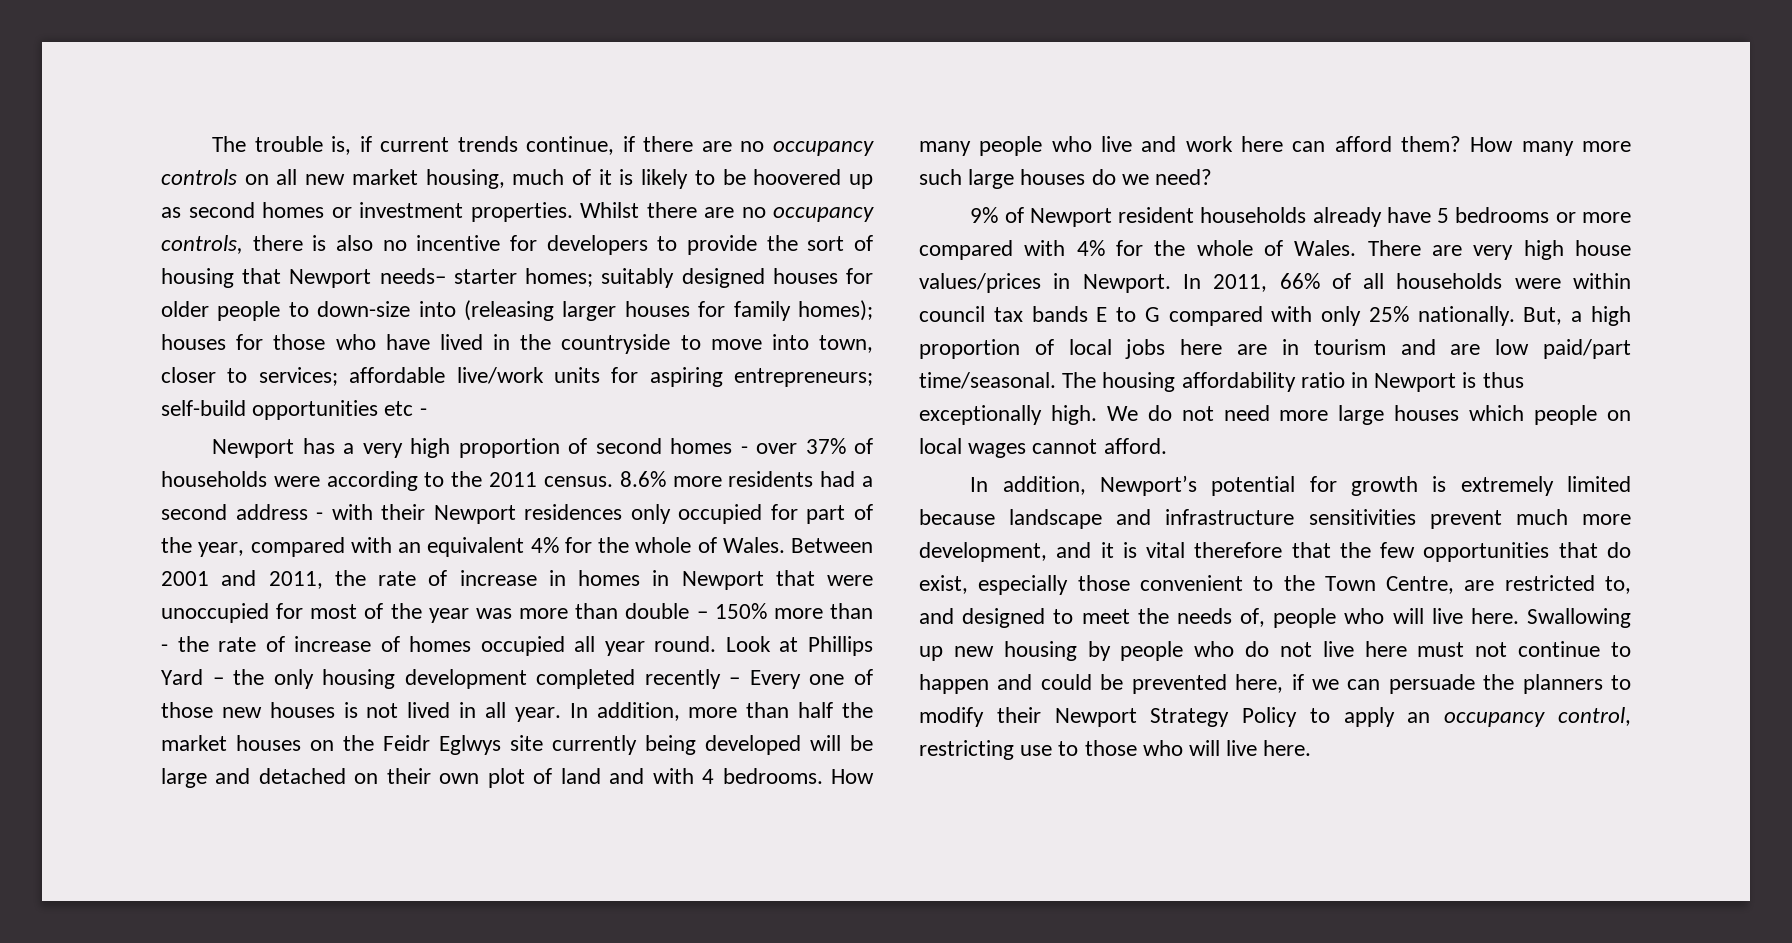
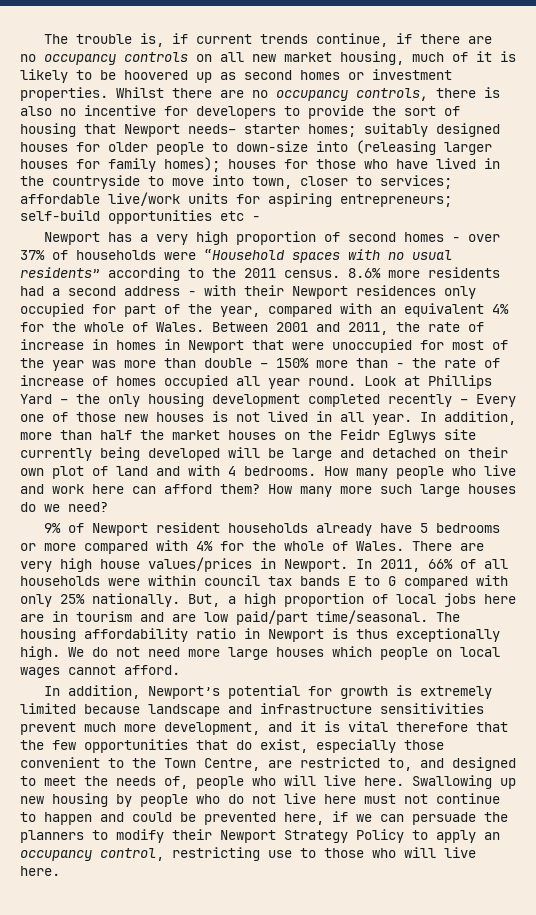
(320, 481) none -> [204,249,452,263] [20,267,100,278] “Household spaces with no usual residents”

